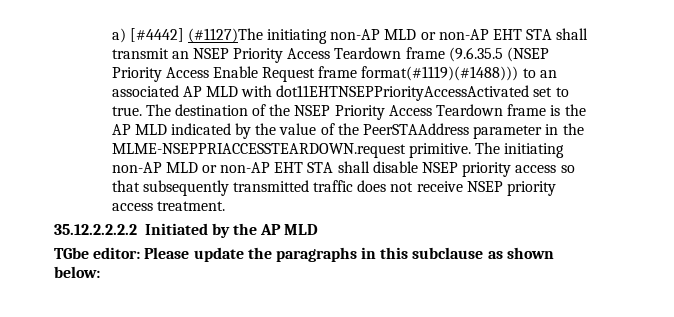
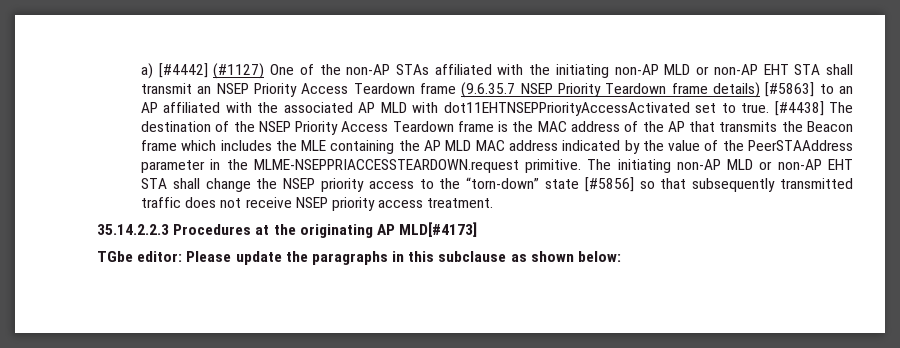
[187,28,263,43] (#1127)The -> [213,63,551,79] (#1127) One of the non-AP STAs affiliated with the
[448,47,549,62] [111,66,557,82] (9.6.35.5 (NSEP Priority Access Enable Request frame format(#1119)(#1488))) to an -> [461,82,854,98] [140,102,279,113] (9.6.35.7 NSEP Priority Teardown frame details) [#5863] to an AP affiliated with the
(142, 111) none -> [774,101,824,116] [#4438]
[111,124,167,135] AP MLD -> [537,121,853,132] [140,140,558,154] MAC address of the AP that transmits the Beacon frame which includes the MLE containing the AP MLD MAC address
[372,161,557,177] disable NSEP priority access -> [205,177,634,192] change the NSEP priority access to the “torn-down” state [#5856]
[54,223,319,238] 35.12.2.2.2.2 Initiated by the AP MLD -> [97,222,478,238] 35.14.2.2.3 Procedures at the originating AP MLD[#4173]

